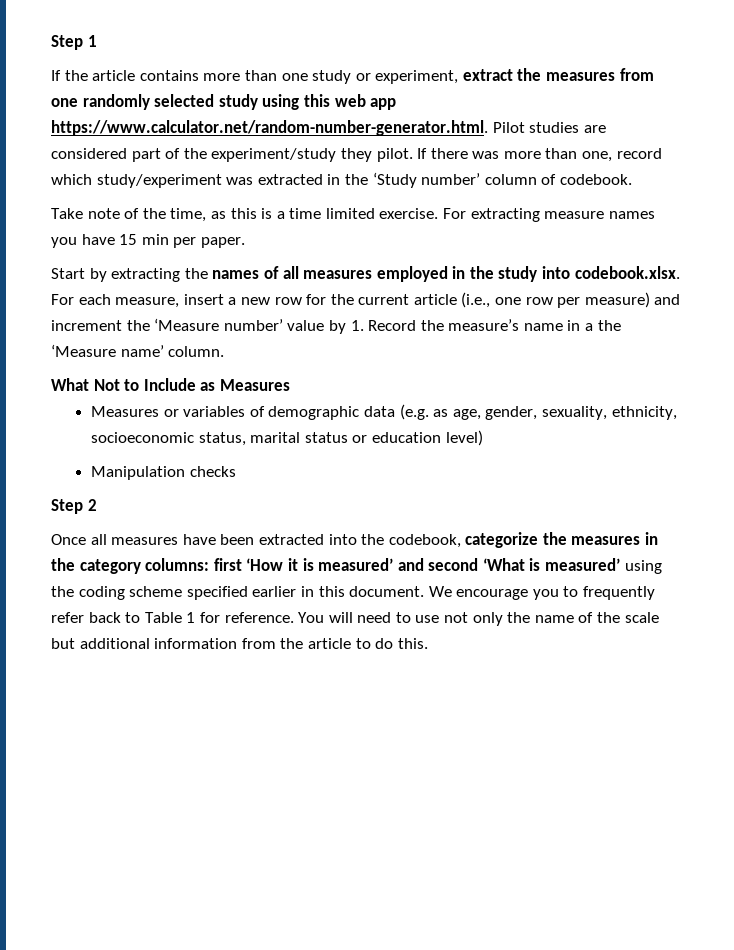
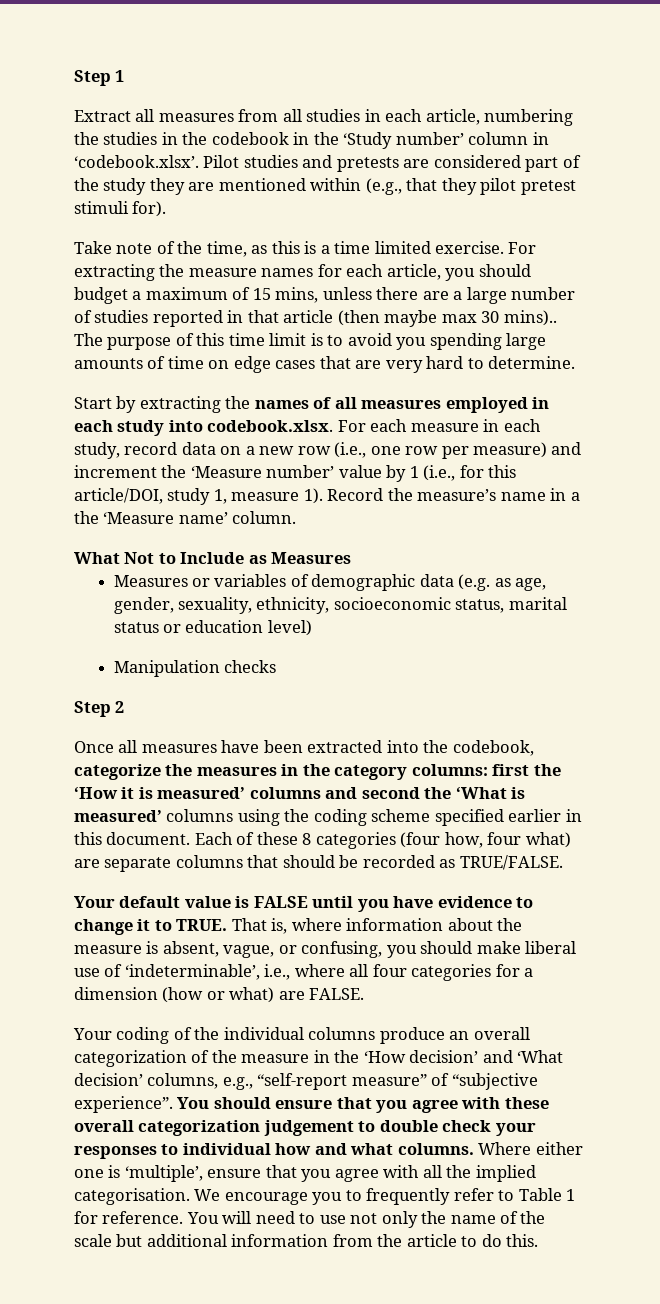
[51,68,654,84] [51,94,397,110] [51,120,580,136] If the article contains more than one study or experiment, extract the measures from one randomly selected study using this web app https://www.calculator.net/random-number-generator.html. Pilot studies -> [74,109,574,126] [74,132,549,149] [74,155,399,172] Extract all measures from all studies in each article, numbering the studies in the codebook in the ‘Study number’ column in ‘codebook.xlsx’. Pilot studies and pretests
[211,148,662,162] [51,172,632,188] experiment/study they pilot. If there was more than one, record which study/experiment was extracted in the ‘Study number’ column of codebook. -> [103,178,576,195] [74,201,167,217] study they are mentioned within (e.g., that they pilot pretest stimuli for).
(540, 215) none -> [159,264,185,277] the
[51,234,245,248] you have 15 min per paper. -> [317,264,531,281] [74,287,576,304] [74,310,557,327] [74,333,547,350] [74,356,576,373] for each article, you should budget a maximum of 15 mins, unless there are a large number of studies reported in that article (then maybe max 30 mins).. The purpose of this time limit is to avoid you spending large amounts of time on edge cases that are very hard to determine.
[469,266,494,279] the -> [74,420,113,432] each
[115,294,457,308] measure, insert a new row for the current article -> [410,419,541,432] [74,442,331,459] measure in each study, record data on a new row
[350,320,364,331] 1. -> [409,465,517,481] [74,488,323,505] 1 (i.e., for this article/DOI, study 1, measure 1).
(242, 564) none -> [533,764,561,776] the
(394, 564) none -> [249,787,321,799] columns
(479, 564) none -> [424,787,452,799] the
(621, 564) none -> [166,809,234,822] columns
(425, 591) none -> [194,832,571,849] [74,855,563,872] [74,896,534,912] [74,918,523,935] [74,941,577,958] [74,964,534,981] [74,987,365,1003] [73,1027,530,1044] [74,1050,564,1067] [74,1073,538,1090] [74,1096,549,1113] [74,1120,536,1136] [74,1142,583,1159] [74,1165,536,1182] [74,1188,190,1205] Each of these 8 categories (four how, four what) are separate columns that should be recorded as TRUE/FALSE. // Your default value is FALSE until you have evidence to change it to TRUE. That is, where information about the measure is absent, vague, or confusing, you should make liberal use of ‘indeterminable’, i.e., where all four categories for a dimension (how or what) are FALSE. // Your coding of the individual columns produce an overall categorization of the measure in the ‘How decision’ and ‘What decision’ columns, e.g., “self-report measure” of “subjective experience”. You should ensure that you agree with these overall categorization judgement to double check your responses to individual how and what columns. Where either one is ‘multiple’, ensure that you agree with all the implied categorisation.
[88,612,121,623] back -> (494, 1194) none

